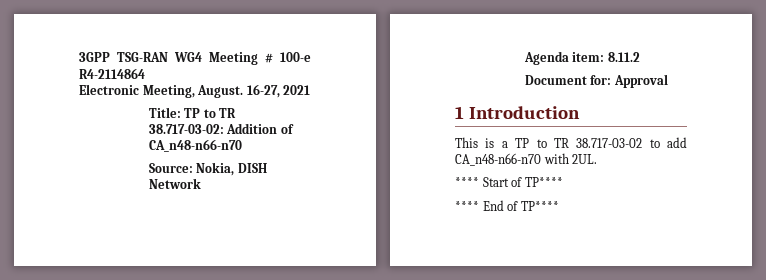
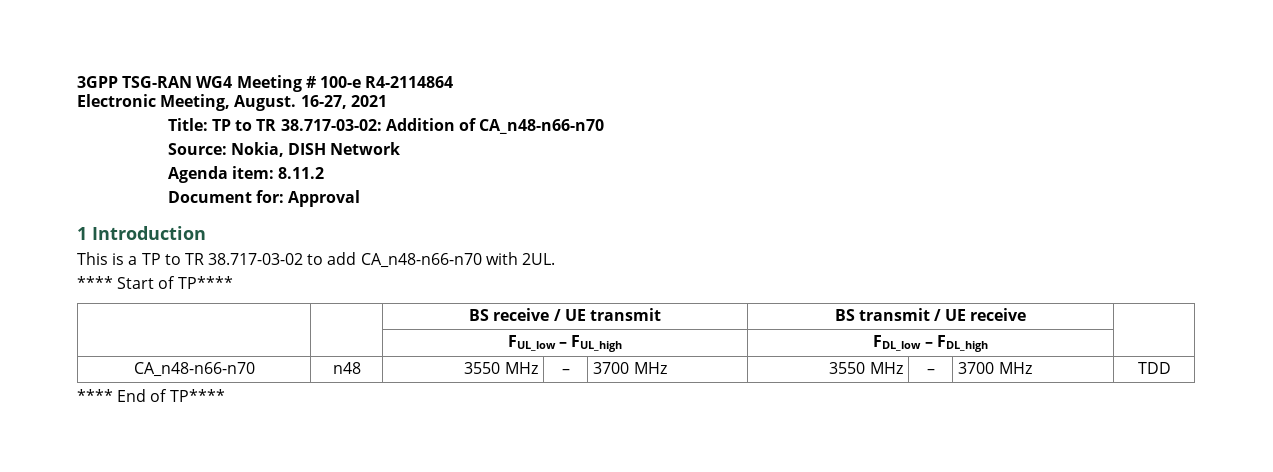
(563, 182) none -> [469,308,661,321] [834,308,1027,321] [507,335,623,352] [873,335,988,352] [133,362,255,377] [332,362,361,374] [464,362,538,374] [561,369,570,374] [593,362,667,374] [829,362,903,374] [926,369,935,374] [958,362,1032,374] [1137,362,1171,374] // | | BS receive / UE transmit | BS transmit / UE receive | // | | FUL_low – FUL_high | FDL_low – FDL_high | // CA_n48-n66-n70 | n48 | 3550 MHz | – | 3700 MHz | 3550 MHz | – | 3700 MHz | TDD

